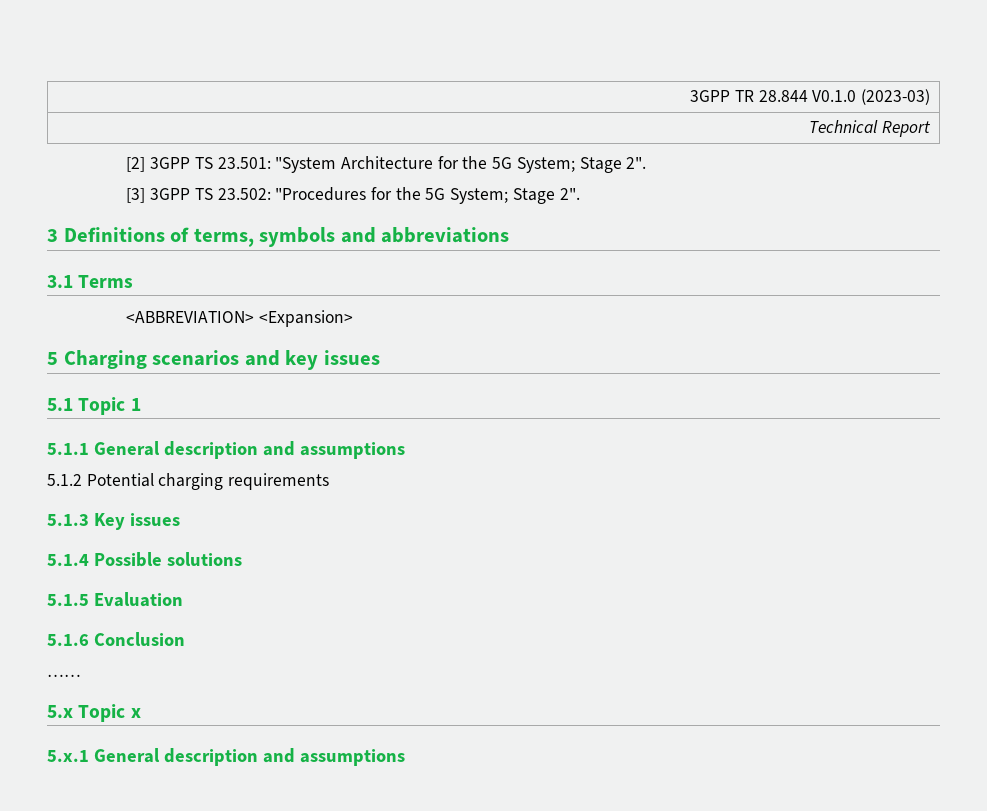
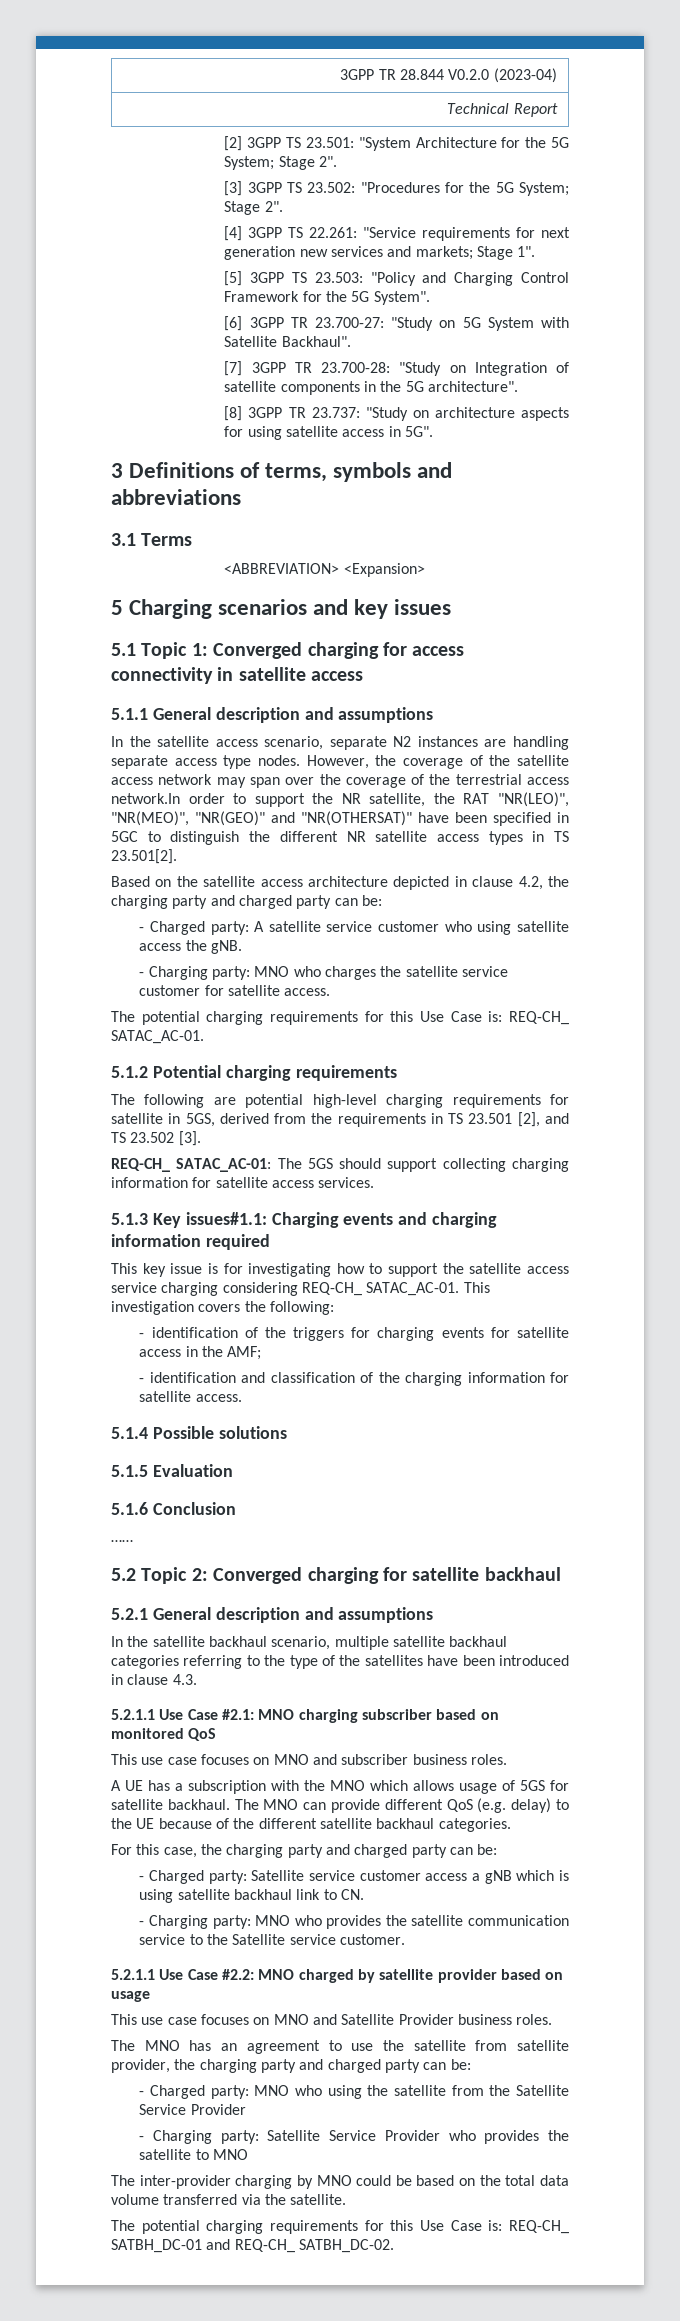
[812,89,931,105] V0.1.0 (2023-03) -> [448,68,557,83] V0.2.0 (2023-04)
(580, 194) none -> [224,226,570,241] [224,246,536,260] [224,271,569,286] [224,291,430,305] [224,316,570,331] [224,336,351,347] [224,361,569,376] [224,381,518,395] [224,406,569,421] [224,426,433,440] // [4] 3GPP TS 22.261: "Service requirements for next generation new services and markets; Stage 1". // [5] 3GPP TS 23.503: "Policy and Charging Control Framework for the 5G System". // [6] 3GPP TR 23.700-27: "Study on 5G System with Satellite Backhaul". // [7] 3GPP TR 23.700-28: "Study on Integration of satellite components in the 5G architecture". // [8] 3GPP TR 23.737: "Study on architecture aspects for using satellite access in 5G".
[130,398,141,411] 1 -> [191,642,465,659] [111,667,364,684] 1: Converged charging for access connectivity in satellite access
[47,473,330,490] [47,513,180,530] 5.1.2 Potential charging requirements // 5.1.3 Key issues -> [111,736,569,750] [111,755,569,769] [111,774,570,788] [111,792,569,807] [111,811,569,826] [111,831,569,845] [111,849,177,864] [111,876,569,890] [111,895,382,909] [139,921,569,935] [139,940,242,954] [139,966,508,980] [139,985,331,996] [111,1011,569,1025] [111,1030,204,1044] [111,1065,397,1081] [111,1094,569,1108] [111,1112,569,1127] [111,1131,201,1146] [111,1158,569,1172] [111,1177,375,1188] [111,1212,498,1228] [111,1234,270,1250] [111,1263,569,1277] [111,1282,490,1296] [111,1301,334,1315] [139,1327,570,1341] [139,1346,262,1360] [139,1372,569,1386] [139,1391,242,1402] In the satellite access scenario, separate N2 instances are handling separate access type nodes. However, the coverage of the satellite access network may span over the coverage of the terrestrial access network.In order to support the NR satellite, the RAT "NR(LEO)", "NR(MEO)", "NR(GEO)" and "NR(OTHERSAT)" have been specified in 5GC to distinguish the different NR satellite access types in TS 23.501[2]. // Based on the satellite access architecture depicted in clause 4.2, the charging party and charged party can be: // - Charged party: A satellite service customer who using satellite access the gNB. // - Charging party: MNO who charges the satellite service customer for satellite access. // The potential charging requirements for this Use Case is: REQ-CH_ SATAC_AC-01. // 5.1.2 Potential charging requirements // The following are potential high-level charging requirements for satellite in 5GS, derived from the requirements in TS 23.501 [2], and TS 23.502 [3]. // REQ-CH_ SATAC_AC-01: The 5GS should support collecting charging information for satellite access services. // 5.1.3 Key issues#1.1: Charging events and charging information required // This key issue is for investigating how to support the satellite access service charging considering REQ-CH_ SATAC_AC-01. This investigation covers the following: // - identification of the triggers for charging events for satellite access in the AMF; // - identification and classification of the charging information for satellite access.
[47,704,141,722] [47,748,405,766] 5.x Topic x // 5.x.1 General description and assumptions -> [111,1567,561,1584] [111,1607,434,1623] [111,1636,508,1650] [111,1655,569,1669] [111,1674,197,1685] [111,1709,499,1723] [111,1728,217,1741] [111,1754,507,1765] [111,1780,569,1794] [111,1798,570,1813] [111,1818,511,1832] [111,1844,498,1858] [139,1870,570,1884] [139,1889,364,1903] [139,1915,569,1929] [139,1934,405,1945] [111,1969,564,1983] [111,1991,150,2002] [111,2014,553,2025] [111,2040,569,2054] [111,2059,471,2073] [139,2085,570,2099] [139,2104,246,2115] [139,2130,569,2144] [139,2149,248,2160] [111,2175,569,2189] [111,2194,347,2205] [111,2220,569,2234] [111,2239,394,2253] 5.2 Topic 2: Converged charging for satellite backhaul // 5.2.1 General description and assumptions // In the satellite backhaul scenario, multiple satellite backhaul categories referring to the type of the satellites have been introduced in clause 4.3. // 5.2.1.1 Use Case #2.1: MNO charging subscriber based on monitored QoS // This use case focuses on MNO and subscriber business roles. // A UE has a subscription with the MNO which allows usage of 5GS for satellite backhaul. The MNO can provide different QoS (e.g. delay) to the UE because of the different satellite backhaul categories. // For this case, the charging party and charged party can be: // - Charged party: Satellite service customer access a gNB which is using satellite backhaul link to CN. // - Charging party: MNO who provides the satellite communication service to the Satellite service customer. // 5.2.1.1 Use Case #2.2: MNO charged by satellite provider based on usage // This use case focuses on MNO and Satellite Provider business roles. // The MNO has an agreement to use the satellite from satellite provider, the charging party and charged party can be: // - Charged party: MNO who using the satellite from the Satellite Service Provider // - Charging party: Satellite Service Provider who provides the satellite to MNO // The inter-provider charging by MNO could be based on the total data volume transferred via the satellite. // The potential charging requirements for this Use Case is: REQ-CH_ SATBH_DC-01 and REQ-CH_ SATBH_DC-02.

